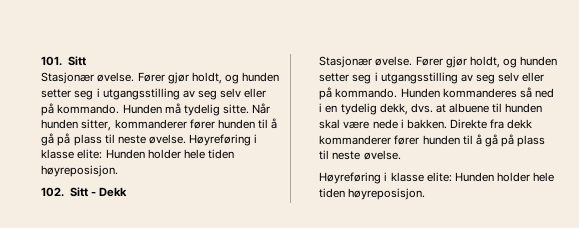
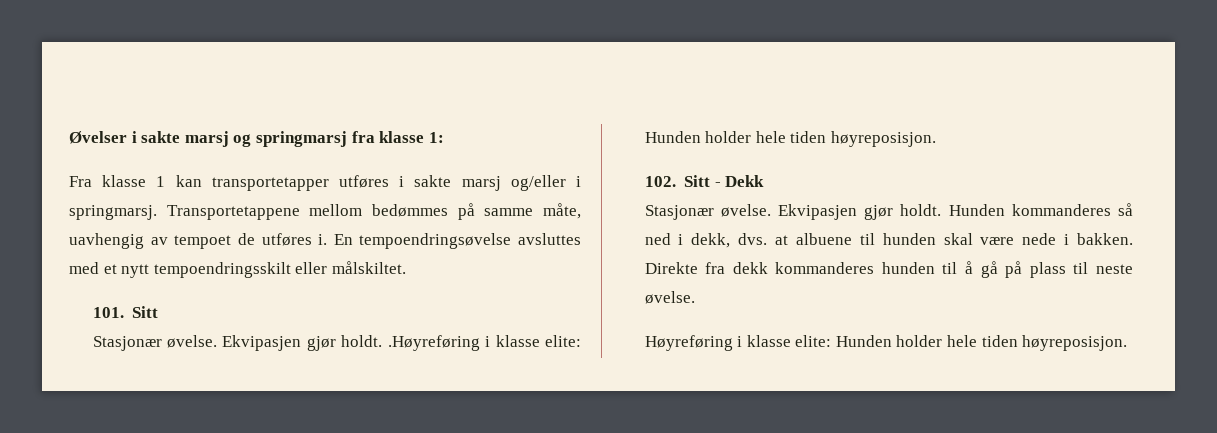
[41,56,87,66] [41,72,279,84] [41,88,267,100] [41,103,270,116] [41,118,277,131] [41,133,251,146] 101. Sitt // Stasjonær øvelse. Fører gjør holdt, og hunden setter seg i utgangsstilling av seg selv eller på kommando. Hunden må tydelig sitte. Når hunden sitter, kommanderer fører hunden til å gå på plass til neste øvelse. Høyreføring -> [69,131,444,147] [69,175,581,191] [69,203,581,220] [69,233,581,249] [69,261,406,278] [92,306,159,318] [92,335,480,351] Øvelser i sakte marsj og springmarsj fra klasse 1: // Fra klasse 1 kan transportetapper utføres i sakte marsj og/eller i springmarsj. Transportetappene mellom bedømmes på samme måte, uavhengig av tempoet de utføres i. En tempoendringsøvelse avsluttes med et nytt tempoendringsskilt eller målskiltet. // 101. Sitt // Stasjonær øvelse. Ekvipasjen gjør holdt. .Høyreføring
[415,56,557,68] [319,72,545,84] [319,87,398,100] Fører gjør holdt, og hunden setter seg i utgangsstilling av seg selv eller på kommando. -> [777,204,942,220] Ekvipasjen gjør holdt.
[325,103,377,115] en tydelig -> (684, 239) none
[319,135,420,145] kommanderer fører -> [775,262,875,274] kommanderes

